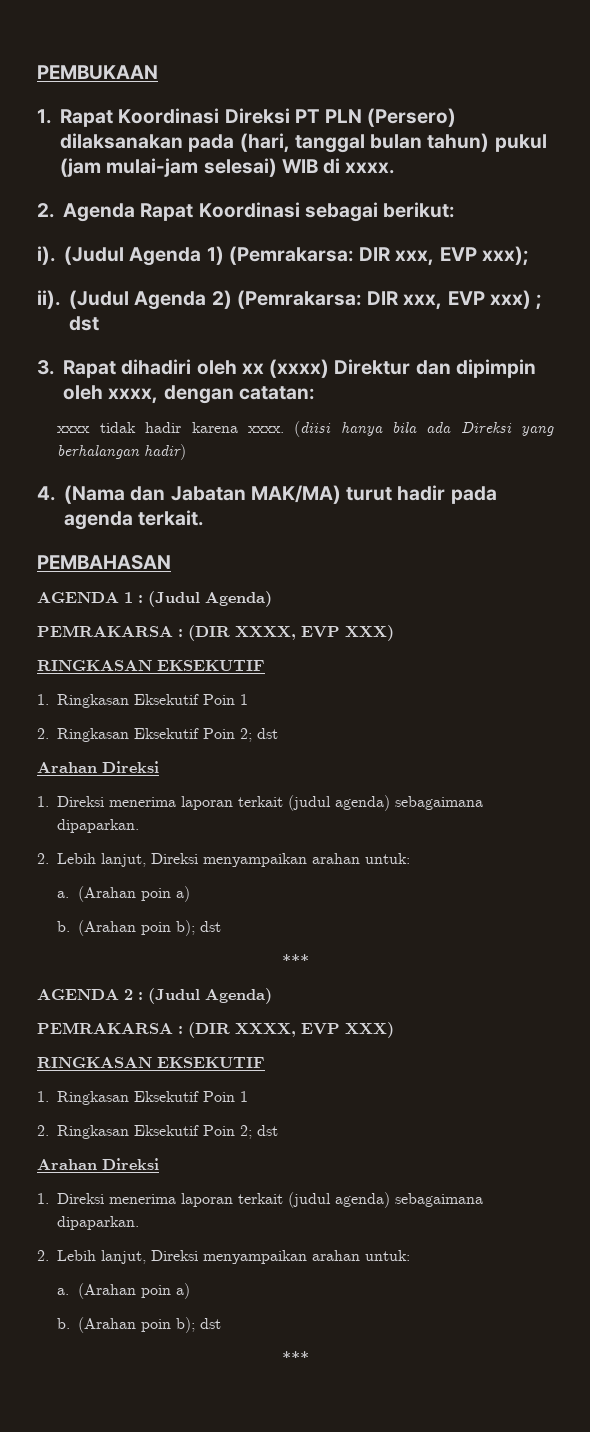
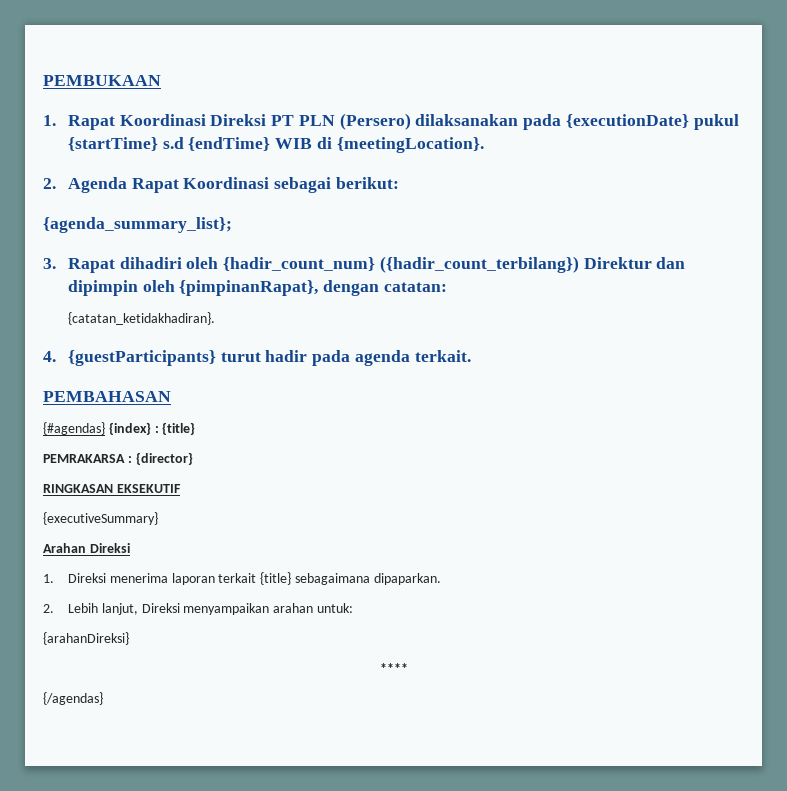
[239,133,547,153] [60,158,277,177] (hari, tanggal bulan tahun) pukul (jam mulai-jam selesai) -> [565,114,739,130] [68,137,271,151] {executionDate} pukul {startTime} s.d {endTime}
[345,162,396,174] xxxx. -> [336,137,484,153] {meetingLocation}.
[37,246,529,266] [37,290,543,310] [69,316,99,331] i). (Judul Agenda 1) (Pemrakarsa: DIR xxx, EVP xxx); // ii). (Judul Agenda 2) (Pemrakarsa: DIR xxx, EVP xxx) ; dst -> [43,217,232,233] {agenda_summary_list};
[241,359,330,378] xx (xxxx) -> [223,256,579,273] {hadir_count_num} ({hadir_count_terbilang})
[108,388,159,404] xxxx, -> [179,280,319,296] {pimpinanRapat},
[57,421,554,437] [57,444,187,460] [37,485,341,504] xxxx tidak hadir karena xxxx. (diisi hanya bila ada Direksi yang berhalangan hadir) // 4. (Nama dan Jabatan MAK/MA) -> [68,312,216,325] [43,350,217,366] {catatan_ketidakhadiran}. // 4. {guestParticipants}
[37,591,272,607] [37,625,394,641] [37,660,265,671] [37,694,249,708] [37,728,279,742] [37,761,159,773] [37,795,484,811] [57,819,140,833] [37,853,411,867] [57,886,190,902] [57,920,222,936] [281,954,309,966] [37,988,272,1004] [37,1022,394,1038] [37,1057,265,1068] [37,1091,249,1105] [37,1125,279,1139] [37,1158,159,1170] [37,1192,484,1208] [57,1216,140,1230] [37,1250,411,1264] [57,1283,190,1299] [57,1317,222,1333] [281,1351,309,1363] AGENDA 1 : (Judul Agenda) // PEMRAKARSA : (DIR XXXX, EVP XXX) // RINGKASAN EKSEKUTIF // 1. Ringkasan Eksekutif Poin 1 // 2. Ringkasan Eksekutif Poin 2; dst // Arahan Direksi // 1. Direksi menerima laporan terkait (judul agenda) sebagaimana dipaparkan. // 2. Lebih lanjut, Direksi menyampaikan arahan untuk: // a. (Arahan poin a) // b. (Arahan poin b); dst // *** // AGENDA 2 : (Judul Agenda) // PEMRAKARSA : (DIR XXXX, EVP XXX) // RINGKASAN EKSEKUTIF // 1. Ringkasan Eksekutif Poin 1 // 2. Ringkasan Eksekutif Poin 2; dst // Arahan Direksi // 1. Direksi menerima laporan terkait (judul agenda) sebagaimana dipaparkan. // 2. Lebih lanjut, Direksi menyampaikan arahan untuk: // a. (Arahan poin a) // b. (Arahan poin b); dst // *** -> [43,422,196,435] [43,452,193,465] [43,484,181,493] [43,512,158,525] [43,543,130,553] [43,572,441,585] [43,603,353,615] [43,632,129,645] [379,663,408,673] [43,692,103,705] {#agendas} {index} : {title} // PEMRAKARSA : {director} // RINGKASAN EKSEKUTIF // {executiveSummary} // Arahan Direksi // 1. Direksi menerima laporan terkait {title} sebagaimana dipaparkan. // 2. Lebih lanjut, Direksi menyampaikan arahan untuk: // {arahanDireksi} // **** // {/agendas}

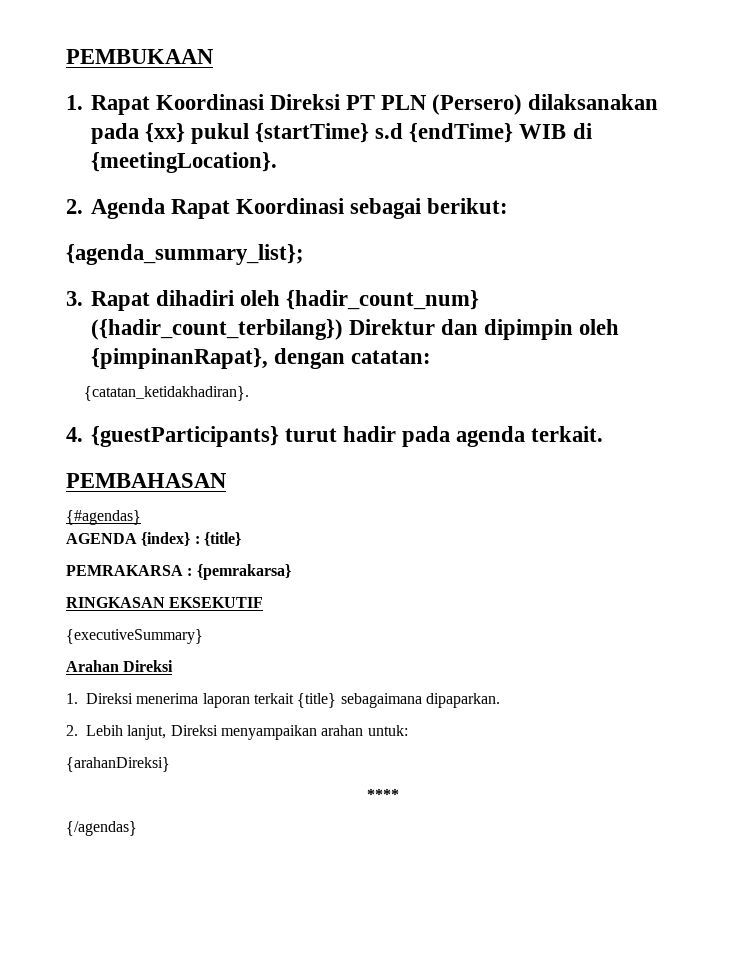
[565,114,689,128] {executionDate} -> [145,123,186,143] {xx}
(105, 428) none -> [66,533,137,544] // AGENDA
[135,452,193,465] {director} -> [196,564,291,580] {pemrakarsa}

